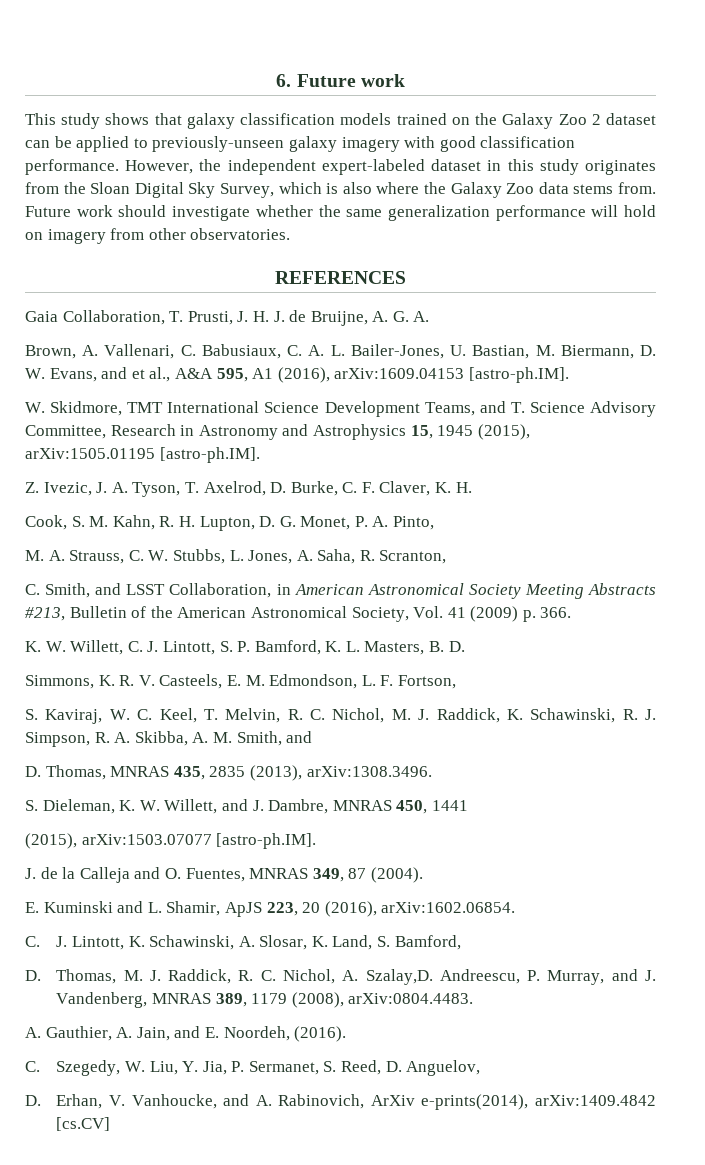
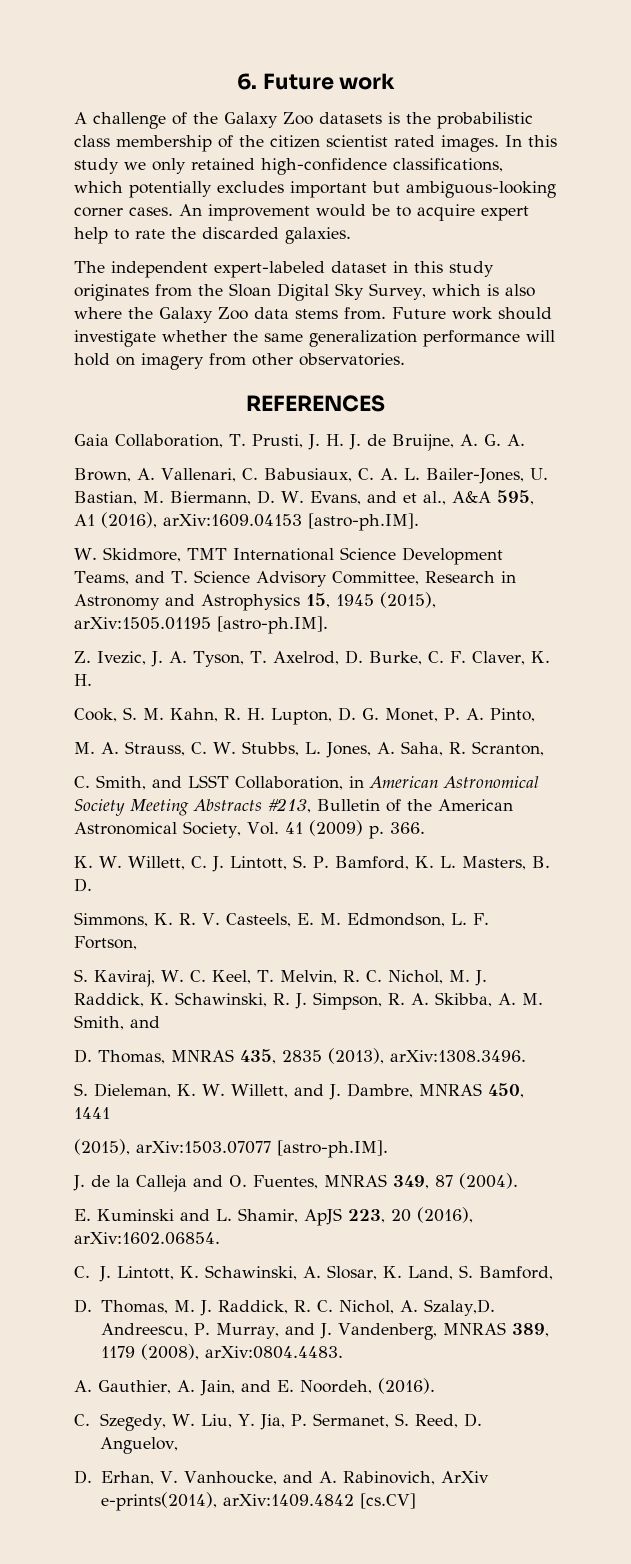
[25,113,656,129] [25,136,576,152] [25,159,222,175] This study shows that galaxy classification models trained on the Galaxy Zoo 2 dataset can be applied to previously-unseen galaxy imagery with good classification performance. However, the -> [74,112,533,129] [74,135,557,152] [74,158,503,175] [74,181,556,198] [74,204,529,221] [74,227,351,244] [74,261,105,273] A challenge of the Galaxy Zoo datasets is the probabilistic class membership of the citizen scientist rated images. In this study we only retained high-confidence classifications, which potentially excludes important but ambiguous-looking corner cases. An improvement would be to acquire expert help to rate the discarded galaxies. // The

